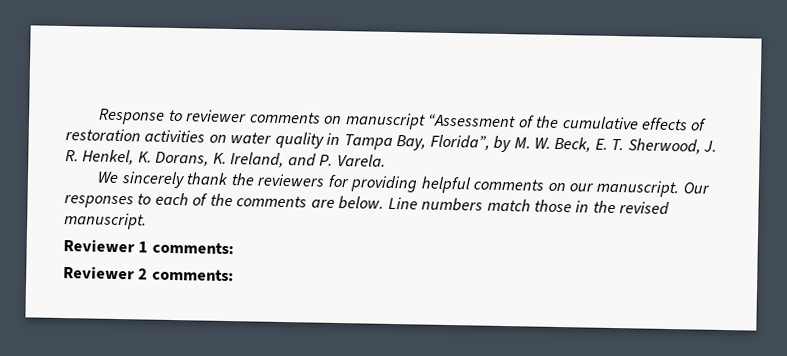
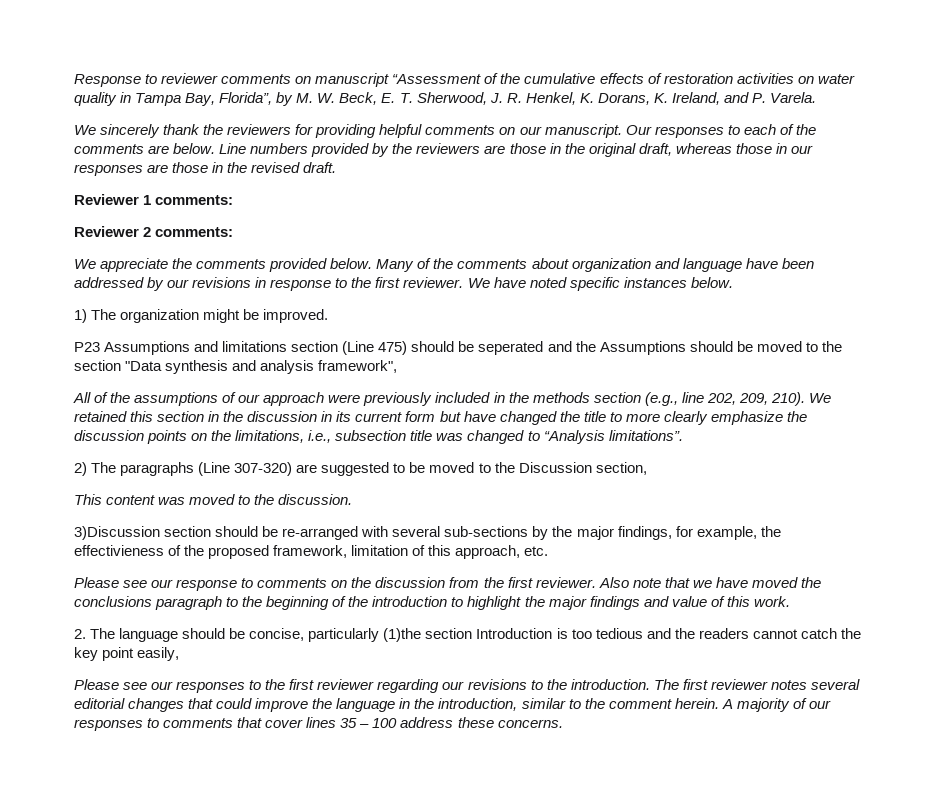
[486,198,531,212] match -> [311,143,813,157] [74,164,169,176] provided by the reviewers are those in the original draft, whereas those in our responses are
[64,212,147,230] manuscript. -> [303,162,337,173] draft.
(234, 275) none -> [74,258,814,272] [74,277,733,291] [74,309,329,323] [74,341,842,355] [74,360,398,374] [73,392,831,406] [74,411,807,425] [74,430,683,444] [74,462,647,476] [74,494,353,505] [74,526,781,540] [74,545,549,559] [74,577,821,591] [74,596,790,610] [74,628,861,642] [74,647,180,661] [74,679,860,693] [74,698,831,712] [74,717,563,731] // We appreciate the comments provided below. Many of the comments about organization and language have been addressed by our revisions in response to the first reviewer. We have noted specific instances below. // 1) The organization might be improved. // P23 Assumptions and limitations section (Line 475) should be seperated and the Assumptions should be moved to the section "Data synthesis and analysis framework", // All of the assumptions of our approach were previously included in the methods section (e.g., line 202, 209, 210). We retained this section in the discussion in its current form but have changed the title to more clearly emphasize the discussion points on the limitations, i.e., subsection title was changed to “Analysis limitations”. // 2) The paragraphs (Line 307-320) are suggested to be moved to the Discussion section, // This content was moved to the discussion. // 3)Discussion section should be re-arranged with several sub-sections by the major findings, for example, the effectivieness of the proposed framework, limitation of this approach, etc. // Please see our response to comments on the discussion from the first reviewer. Also note that we have moved the conclusions paragraph to the beginning of the introduction to highlight the major findings and value of this work. // 2. The language should be concise, particularly (1)the section Introduction is too tedious and the readers cannot catch the key point easily, // Please see our responses to the first reviewer regarding our revisions to the introduction. The first reviewer notes several editorial changes that could improve the language in the introduction, similar to the comment herein. A majority of our responses to comments that cover lines 35 – 100 address these concerns.

